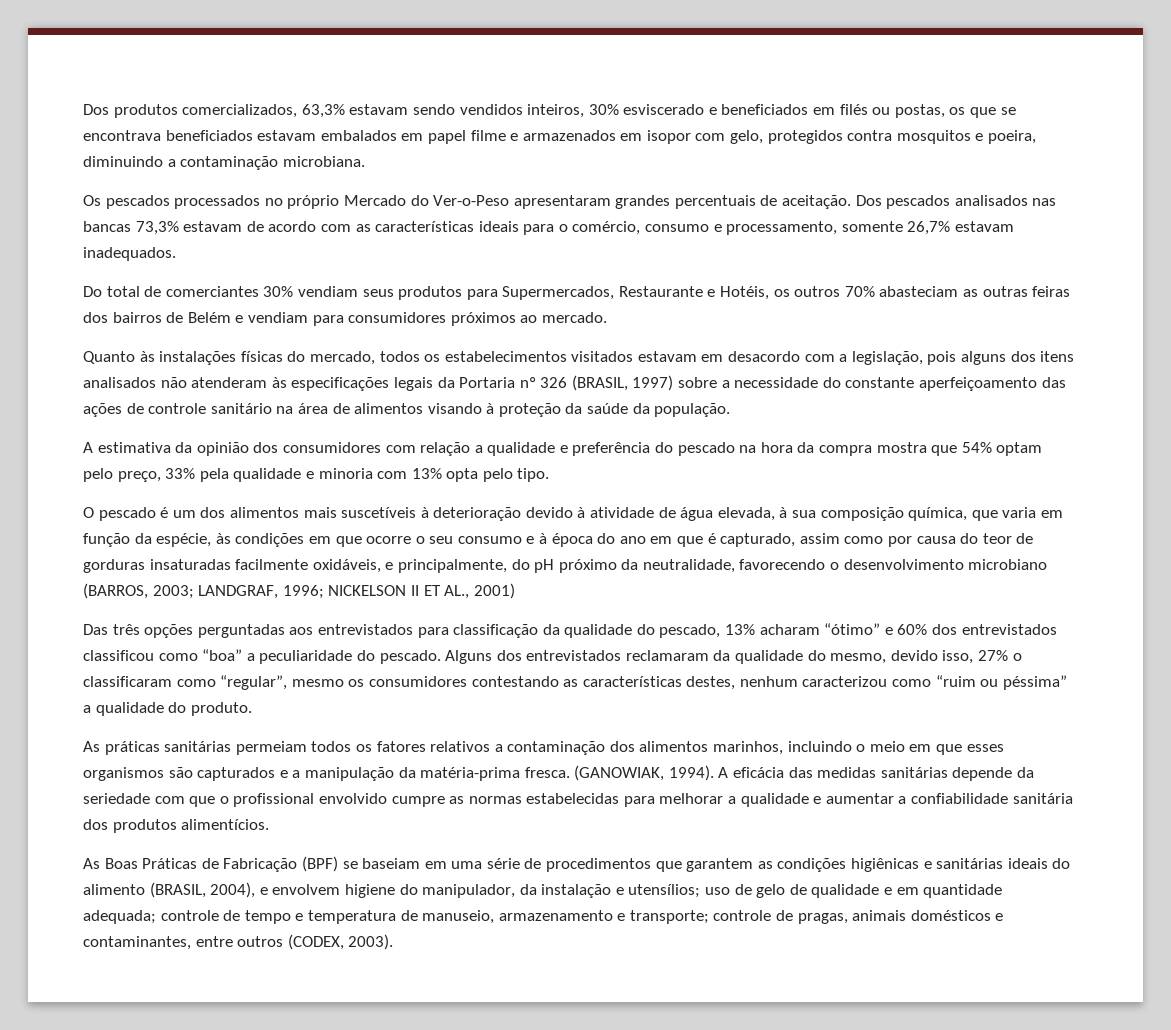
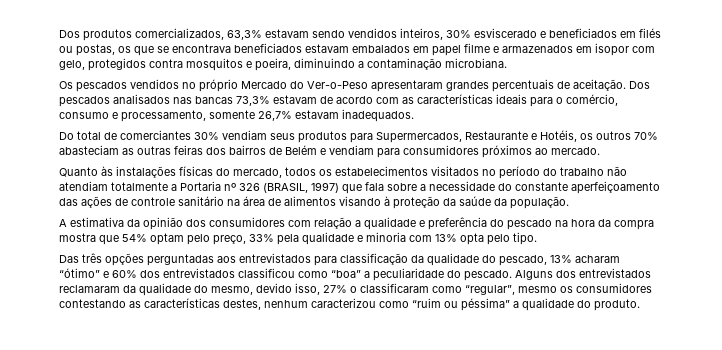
[174,195,261,209] processados -> [130,79,179,89] vendidos
[637,351,1075,365] [83,377,455,391] estavam em desacordo com a legislação, pois alguns dos itens analisados não atenderam às especificações legais da -> [482,166,627,179] [59,181,177,191] no período do trabalho não atendiam totalmente a
(674, 383) none -> [342,182,384,194] que fala
[83,507,1063,521] [83,533,1034,547] [83,559,1048,573] [83,583,515,599] // O pescado é um dos alimentos mais suscetíveis à deterioração devido à atividade de água elevada, à sua composição química, que varia em função da espécie, às condições em que ocorre o seu consumo e à época do ano em que é capturado, assim como por causa do teor de gorduras insaturadas facilmente oxidáveis, e principalmente, do pH próximo da neutralidade, favorecendo o desenvolvimento microbiano (BARROS, 2003; LANDGRAF, 1996; NICKELSON II ET AL., 2001) -> (537, 238) none
[83,741,1004,755] [83,765,1035,781] [83,793,1073,807] [83,819,270,833] [83,856,1071,872] [83,882,1003,898] [83,910,1004,924] [83,934,394,950] // As práticas sanitárias permeiam todos os fatores relativos a contaminação dos alimentos marinhos, incluindo o meio em que esses organismos são capturados e a manipulação da matéria-prima fresca. (GANOWIAK, 1994). A eficácia das medidas sanitárias depende da seriedade com que o profissional envolvido cumpre as normas estabelecidas para melhorar a qualidade e aumentar a confiabilidade sanitária dos produtos alimentícios. // As Boas Práticas de Fabricação (BPF) se baseiam em uma série de procedimentos que garantem as condições higiênicas e sanitárias ideais do alimento (BRASIL, 2004), e envolvem higiene do manipulador, da instalação e utensílios; uso de gelo de qualidade e em quantidade adequada; controle de tempo e temperatura de manuseio, armazenamento e transporte; controle de pragas, animais domésticos e contaminantes, entre outros (CODEX, 2003). -> (640, 305) none

